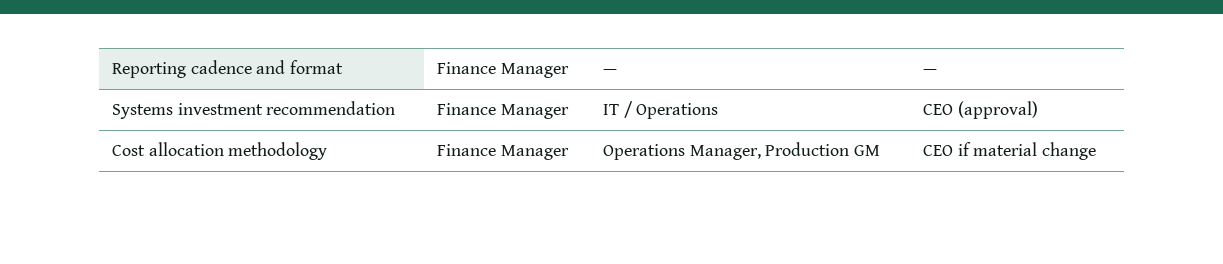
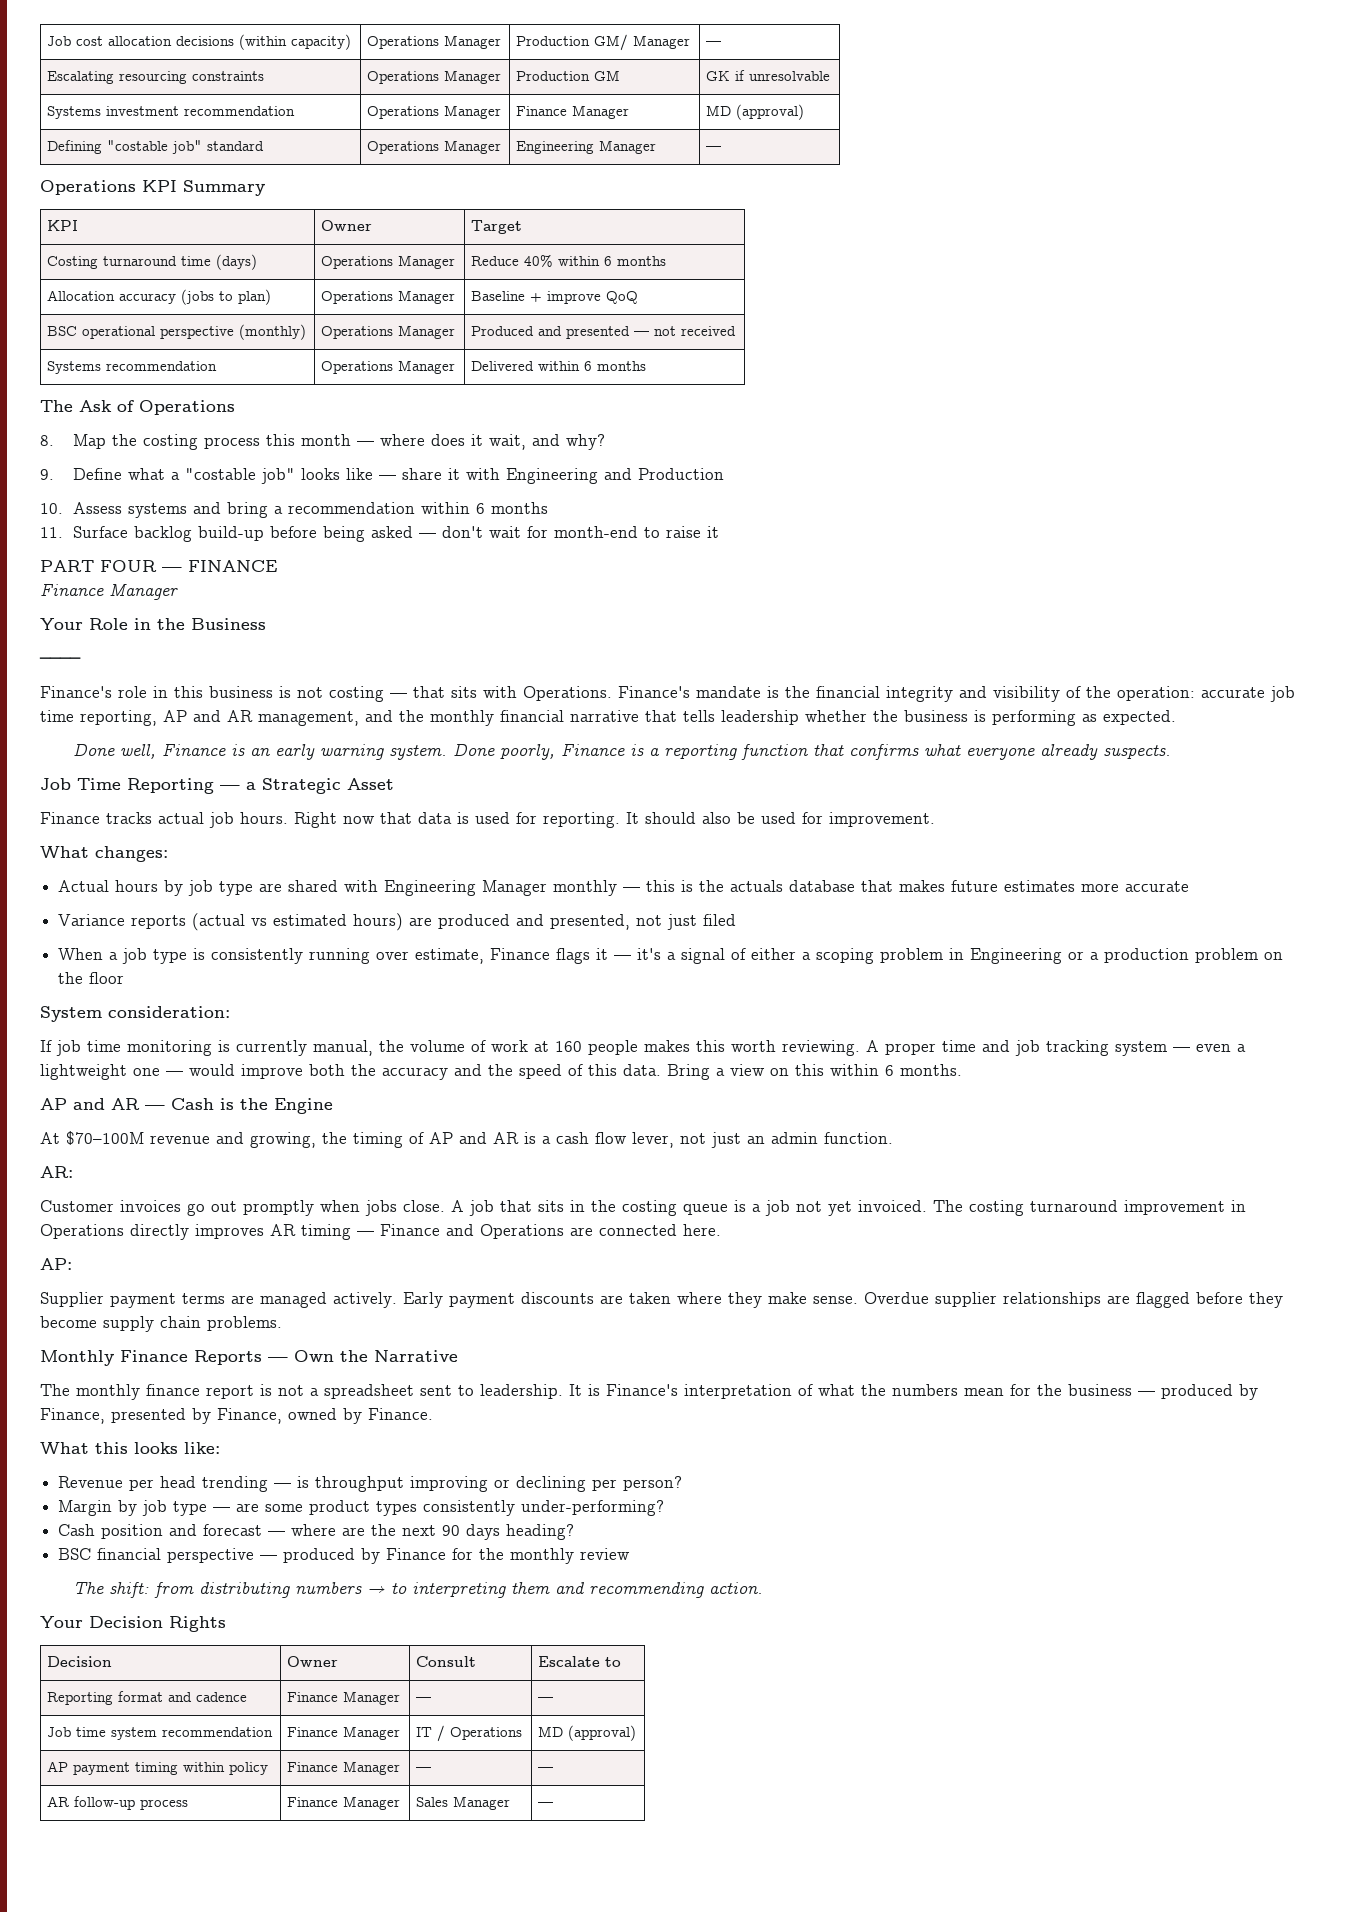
[111,62,186,78] Reporting -> [47,34,352,50] [367,35,502,49] [516,34,691,51] [706,41,722,46] [47,71,265,84] [367,70,502,84] [516,70,621,81] [706,70,831,81] [47,106,296,119] [367,105,502,119] [516,105,630,119] [706,104,805,120] [47,140,265,154] [367,140,502,154] [516,140,657,154] [706,146,722,151] [40,180,265,196] [47,220,79,231] [321,220,373,231] [471,220,523,234] [47,254,258,270] [321,255,456,269] [471,254,667,267] [47,289,272,305] [321,290,456,304] [471,291,639,304] [47,324,307,340] [321,325,456,339] [471,326,737,339] [47,361,218,374] [321,360,456,374] [471,361,647,371] [40,400,235,415] [40,434,605,450] [40,468,724,484] [40,502,548,518] [40,526,719,542] [40,560,277,572] [40,583,178,600] [40,618,266,630] [39,657,81,664] [40,686,1295,702] [40,710,1176,726] [72,743,1171,760] [40,778,394,794] [40,812,935,828] [40,846,168,862] [58,880,1190,896] [58,913,737,931] [58,948,1284,964] [58,972,125,984] [40,1006,230,1022] [40,1040,1246,1056] [40,1064,962,1080] [40,1098,333,1114] [40,1131,893,1148] [40,1166,73,1178] [40,1200,1246,1216] [40,1224,721,1240] [40,1258,72,1270] [40,1292,1283,1308] [40,1316,282,1332] [40,1350,458,1366] [40,1384,1258,1400] [40,1408,433,1424] [40,1442,220,1454] [58,1476,683,1492] [58,1500,665,1516] [58,1524,575,1540] [58,1548,631,1564] [72,1582,763,1598] [40,1616,226,1632] [47,1656,113,1667] [287,1656,339,1667] [416,1656,477,1667] [538,1656,622,1667] [47,1691,193,1705] Job cost allocation decisions (within capacity) | Operations Manager | Production GM/ Manager | — // Escalating resourcing constraints | Operations Manager | Production GM | GK if unresolvable // Systems investment recommendation | Operations Manager | Finance Manager | MD (approval) // Defining "costable job" standard | Operations Manager | Engineering Manager | — // Operations KPI Summary // KPI | Owner | Target // Costing turnaround time (days) | Operations Manager | Reduce 40% within 6 months // Allocation accuracy (jobs to plan) | Operations Manager | Baseline + improve QoQ // BSC operational perspective (monthly) | Operations Manager | Produced and presented — not received // Systems recommendation | Operations Manager | Delivered within 6 months // The Ask of Operations // 8. Map the costing process this month — where does it wait, and why? // 9. Define what a "costable job" looks like — share it with Engineering and Production // 10. Assess systems and bring a recommendation within 6 months // 11. Surface backlog build-up before being asked — don't wait for month-end to raise it // PART FOUR — FINANCE // Finance Manager // Your Role in the Business // ──── // Finance's role in this business is not costing — that sits with Operations. Finance's mandate is the financial integrity and visibility of the operation: accurate job time reporting, AP and AR management, and the monthly financial narrative that tells leadership whether the business is performing as expected. // Done well, Finance is an early warning system. Done poorly, Finance is a reporting function that confirms what everyone already suspects. // Job Time Reporting — a Strategic Asset // Finance tracks actual job hours. Right now that data is used for reporting. It should also be used for improvement. // What changes: // Actual hours by job type are shared with Engineering Manager monthly — this is the actuals database that makes future estimates more accurate // Variance reports (actual vs estimated hours) are produced and presented, not just filed // When a job type is consistently running over estimate, Finance flags it — it's a signal of either a scoping problem in Engineering or a production problem on the floor // System consideration: // If job time monitoring is currently manual, the volume of work at 160 people makes this worth reviewing. A proper time and job tracking system — even a lightweight one — would improve both the accuracy and the speed of this data. Bring a view on this within 6 months. // AP and AR — Cash is the Engine // At $70–100M revenue and growing, the timing of AP and AR is a cash flow lever, not just an admin function. // AR: // Customer invoices go out promptly when jobs close. A job that sits in the costing queue is a job not yet invoiced. The costing turnaround improvement in Operations directly improves AR timing — Finance and Operations are connected here. // AP: // Supplier payment terms are managed actively. Early payment discounts are taken where they make sense. Overdue supplier relationships are flagged before they become supply chain problems. // Monthly Finance Reports — Own the Narrative // The monthly finance report is not a spreadsheet sent to leadership. It is Finance's interpretation of what the numbers mean for the business — produced by Finance, presented by Finance, owned by Finance. // What this looks like: // Revenue per head trending — is throughput improving or declining per person? // Margin by job type — are some product types consistently under-performing? // Cash position and forecast — where are the next 90 days heading? // BSC financial perspective — produced by Finance for the monthly review // The shift: from distributing numbers → to interpreting them and recommending action. // Your Decision Rights // Decision | Owner | Consult | Escalate to // Reporting format and
[256,60,344,74] [436,62,569,78] [602,69,617,74] [922,69,937,74] [111,103,263,119] and format | Finance Manager | — | — // Systems investment -> [287,1691,401,1705] [416,1697,432,1702] [538,1697,554,1702] [47,1727,158,1740] | Finance Manager | — | — // Job time system
[922,101,1038,119] [111,142,328,160] [436,144,569,160] [602,142,881,160] [922,142,1097,160] CEO (approval) // Cost allocation methodology | Finance Manager | Operations Manager, Production GM | CEO if material change -> [538,1725,637,1741] [47,1761,269,1775] [287,1761,401,1775] [416,1767,432,1772] [538,1767,554,1772] [47,1796,189,1810] [287,1796,401,1810] [416,1796,511,1810] [538,1802,554,1807] MD (approval) // AP payment timing within policy | Finance Manager | — | — // AR follow-up process | Finance Manager | Sales Manager | —

